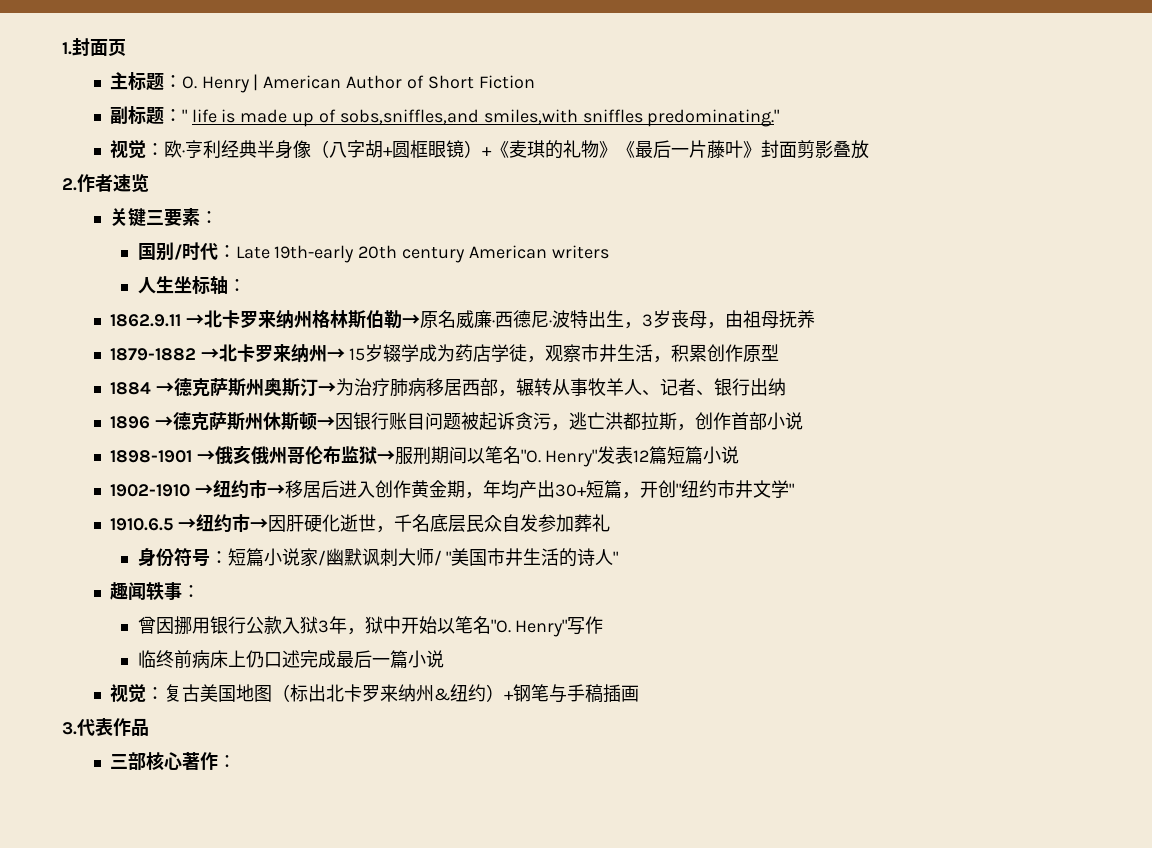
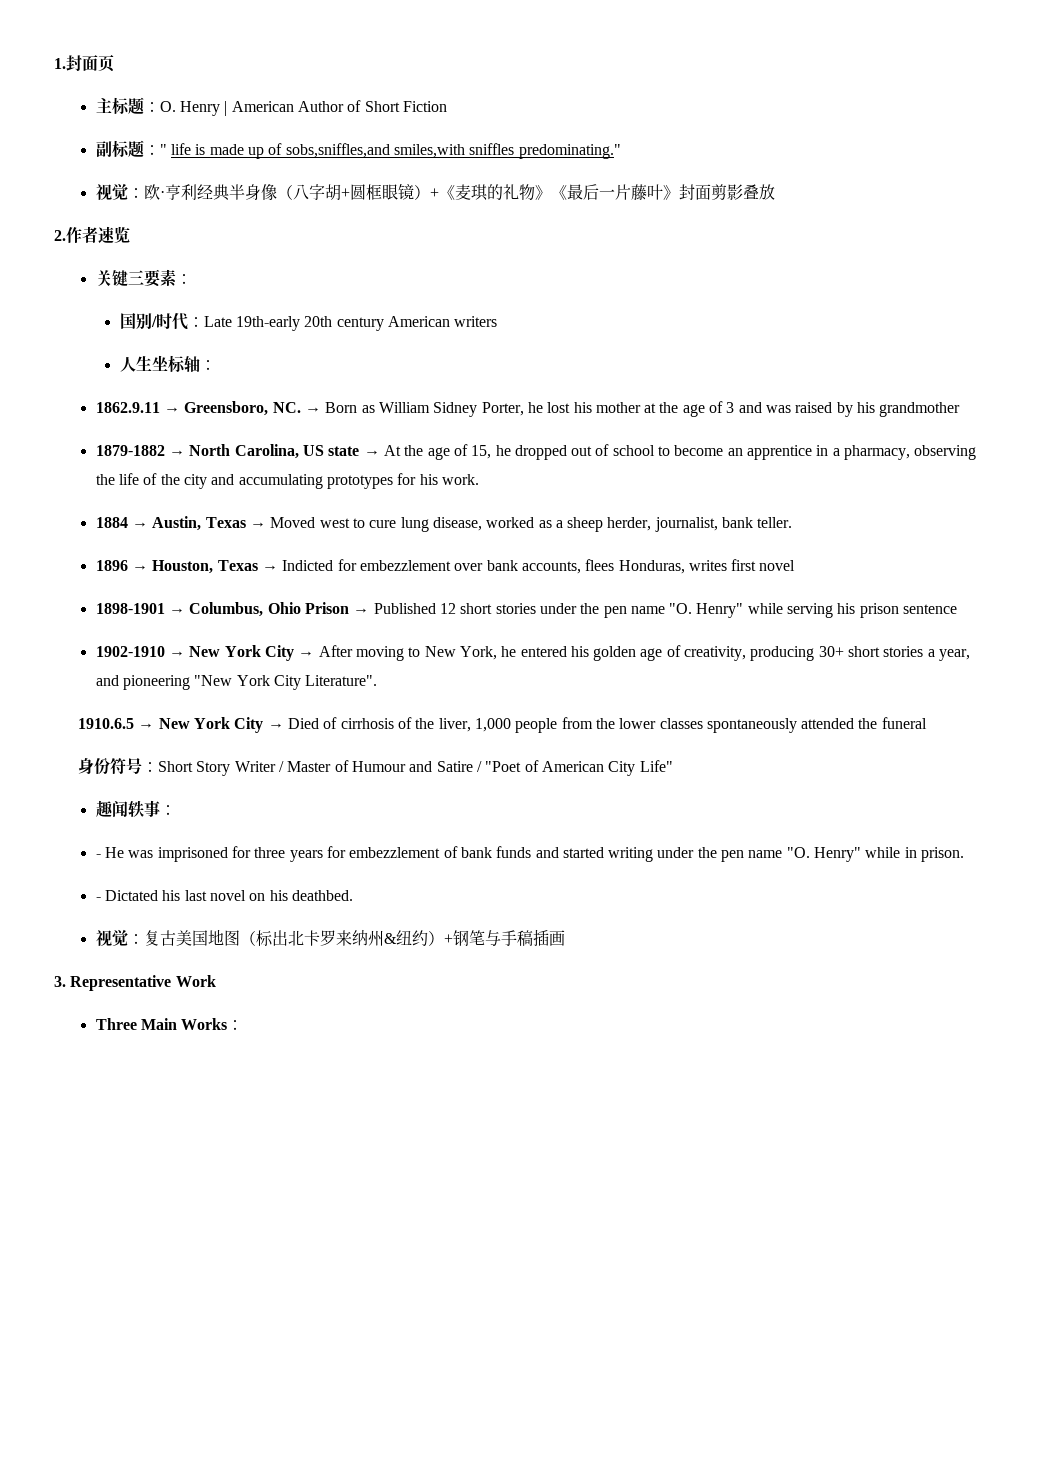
[203,310,815,329] [109,344,780,363] [109,377,786,397] [109,411,803,431] [109,445,740,467] [109,480,794,499] [109,514,610,533] [137,548,619,567] [109,582,200,600] [137,616,604,637] [137,650,444,669] 北卡罗来纳州格林斯伯勒→原名威廉·西德尼·波特出生，3岁丧母，由祖母抚养 // 1879-1882 →北卡罗来纳州→ 15岁辍学成为药店学徒，观察市井生活，积累创作原型 // 1884 →德克萨斯州奥斯汀→为治疗肺病移居西部，辗转从事牧羊人、记者、银行出纳 // 1896 →德克萨斯州休斯顿→因银行账目问题被起诉贪污，逃亡洪都拉斯，创作首部小说 // 1898-1901 →俄亥俄州哥伦布监狱→服刑期间以笔名"O. Henry"发表12篇短篇小说 // 1902-1910 →纽约市→移居后进入创作黄金期，年均产出30+短篇，开创"纽约市井文学" // 1910.6.5 →纽约市→因肝硬化逝世，千名底层民众自发参加葬礼 // 身份符号：短篇小说家/幽默讽刺大师/ "美国市井生活的诗人" // 趣闻轶事： // 曾因挪用银行公款入狱3年，狱中开始以笔名"O. Henry"写作 // 临终前病床上仍口述完成最后一篇小说 -> [184,401,961,417] [95,444,977,460] [95,473,479,489] [95,516,793,532] [95,559,796,574] [95,602,958,618] [95,645,971,661] [95,675,378,690] [78,717,927,733] [78,758,673,776] [95,800,176,817] [95,846,965,862] [95,890,353,901] Greensboro, NC. → Born as William Sidney Porter, he lost his mother at the age of 3 and was raised by his grandmother // 1879-1882 → North Carolina, US state → At the age of 15, he dropped out of school to become an apprentice in a pharmacy, observing the life of the city and accumulating prototypes for his work. // 1884 → Austin, Texas → Moved west to cure lung disease, worked as a sheep herder, journalist, bank teller. // 1896 → Houston, Texas → Indicted for embezzlement over bank accounts, flees Honduras, writes first novel // 1898-1901 → Columbus, Ohio Prison → Published 12 short stories under the pen name "O. Henry" while serving his prison sentence // 1902-1910 → New York City → After moving to New York, he entered his golden age of creativity, producing 30+ short stories a year, and pioneering "New York City Literature". // 1910.6.5 → New York City → Died of cirrhosis of the liver, 1,000 people from the lower classes spontaneously attended the funeral // 身份符号：Short Story Writer / Master of Humour and Satire / "Poet of American City Life" // 趣闻轶事： // - He was imprisoned for three years for embezzlement of bank funds and started writing under the pen name "O. Henry" while in prison. // - Dictated his last novel on his deathbed.
[77,718,149,736] [109,752,218,771] 代表作品 // 三部核心著作 -> [70,975,216,991] [95,1018,228,1030] Representative Work // Three Main Works

